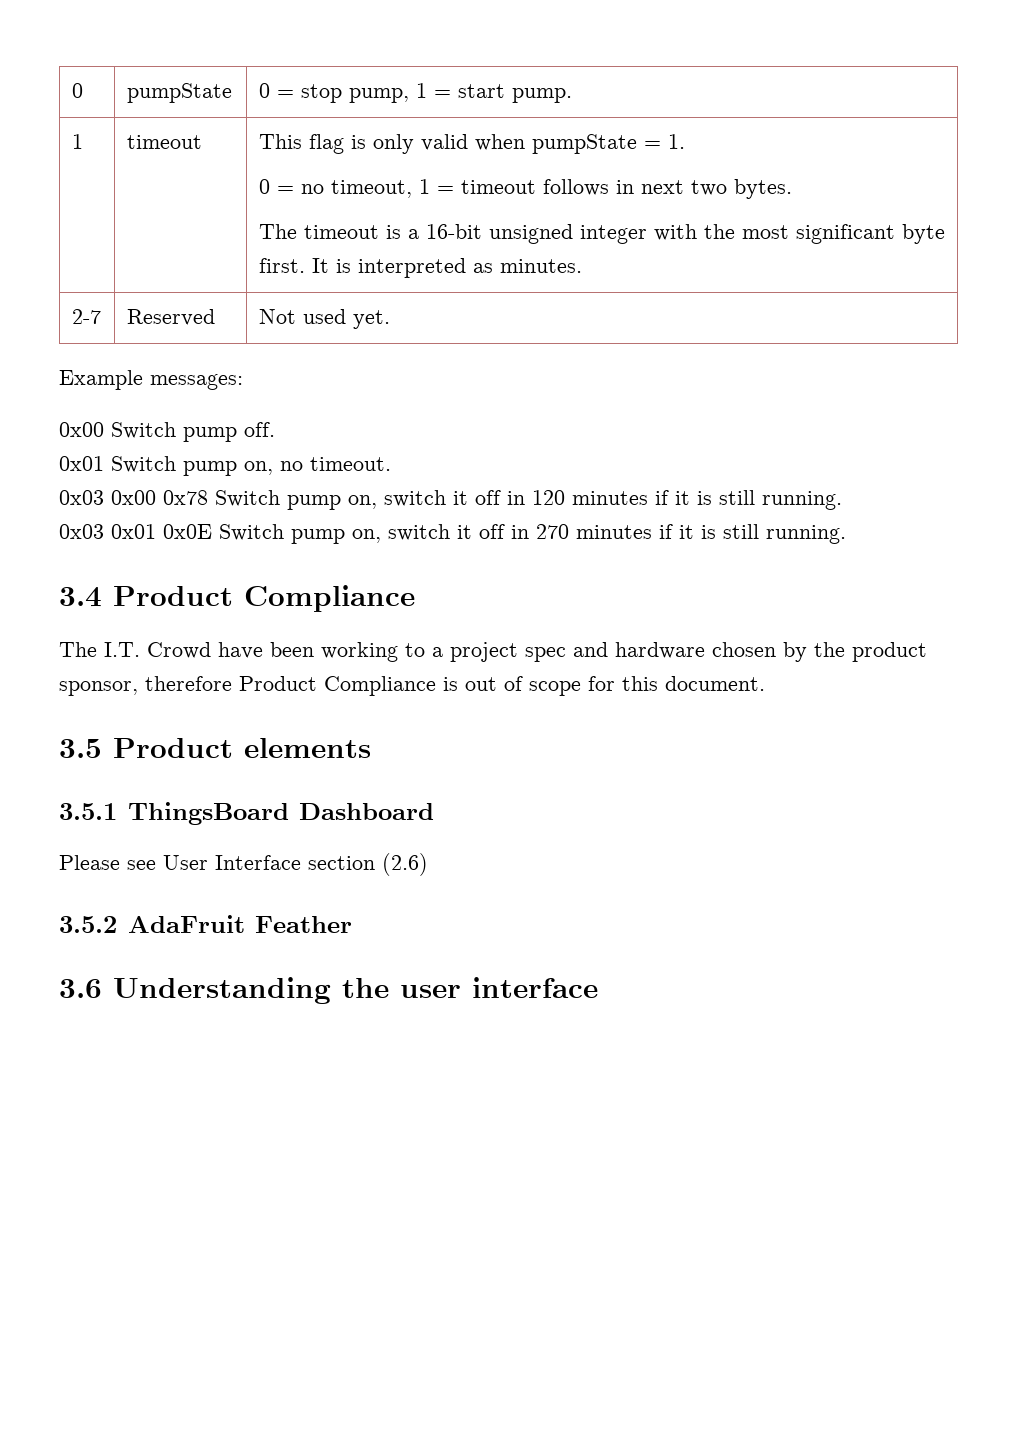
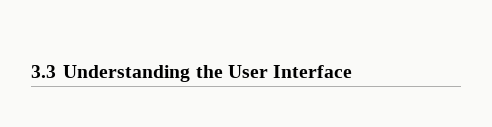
[71,83,83,98] [126,83,232,103] [258,83,572,103] [71,134,83,149] [126,135,202,149] [258,134,685,154] [258,179,792,199] [258,224,945,244] [258,258,582,278] [71,309,101,324] [126,309,215,326] [258,309,390,329] [59,370,243,390] [59,422,275,442] [59,456,391,476] [59,490,842,510] [59,524,846,544] [59,585,415,612] [59,642,927,662] [59,676,765,696] [59,738,371,758] [59,802,434,825] [59,853,428,876] [59,915,352,933] [59,977,598,1004] 0 | pumpState | 0 = stop pump, 1 = start pump. // 1 | timeout | This flag is only valid when pumpState = 1. // 0 = no timeout, 1 = timeout follows in next two bytes. // The timeout is a 16-bit unsigned integer with the most significant byte first. It is interpreted as minutes. // 2-7 | Reserved | Not used yet. // Example messages: // 0x00 Switch pump off. // 0x01 Switch pump on, no timeout. // 0x03 0x00 0x78 Switch pump on, switch it off in 120 minutes if it is still running. // 0x03 0x01 0x0E Switch pump on, switch it off in 270 minutes if it is still running. // 3.4 Product Compliance // The I.T. Crowd have been working to a project spec and hardware chosen by the product sponsor, therefore Product Compliance is out of scope for this document. // 3.5 Product elements // 3.5.1 ThingsBoard Dashboard // Please see User Interface section (2.6) // 3.5.2 AdaFruit Feather // 3.6 Understanding the user interface -> [31,65,353,82] 3.3 Understanding the User Interface

